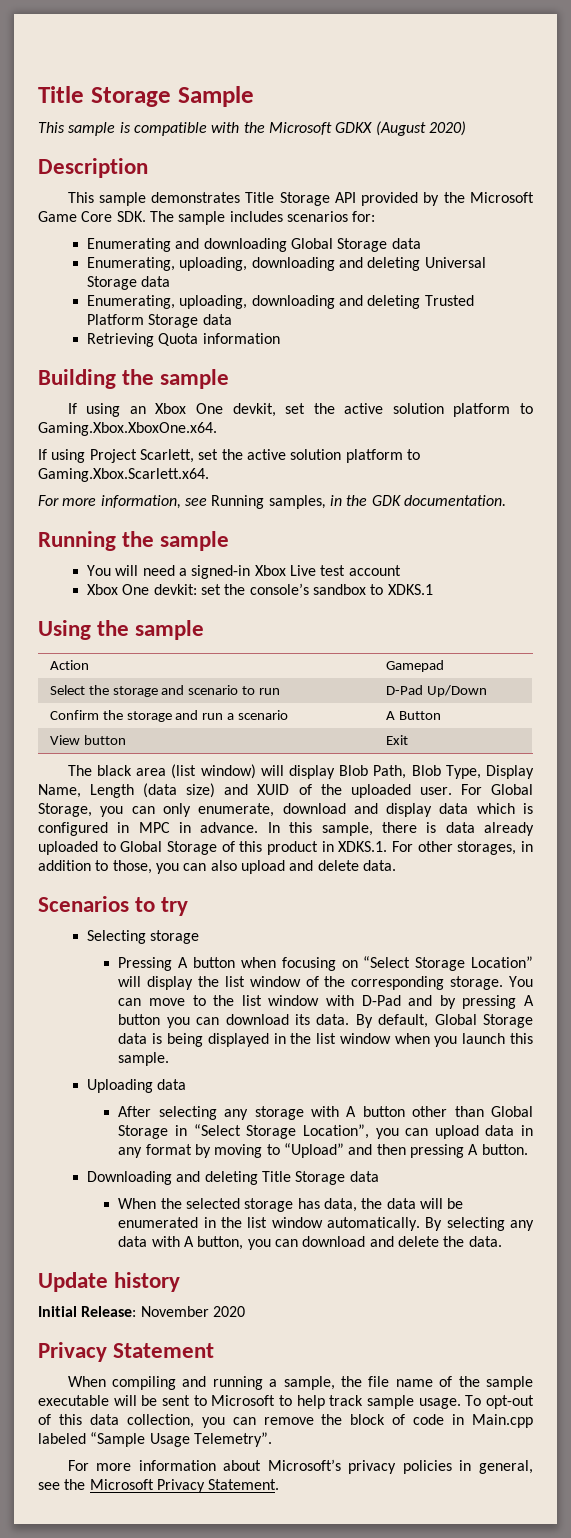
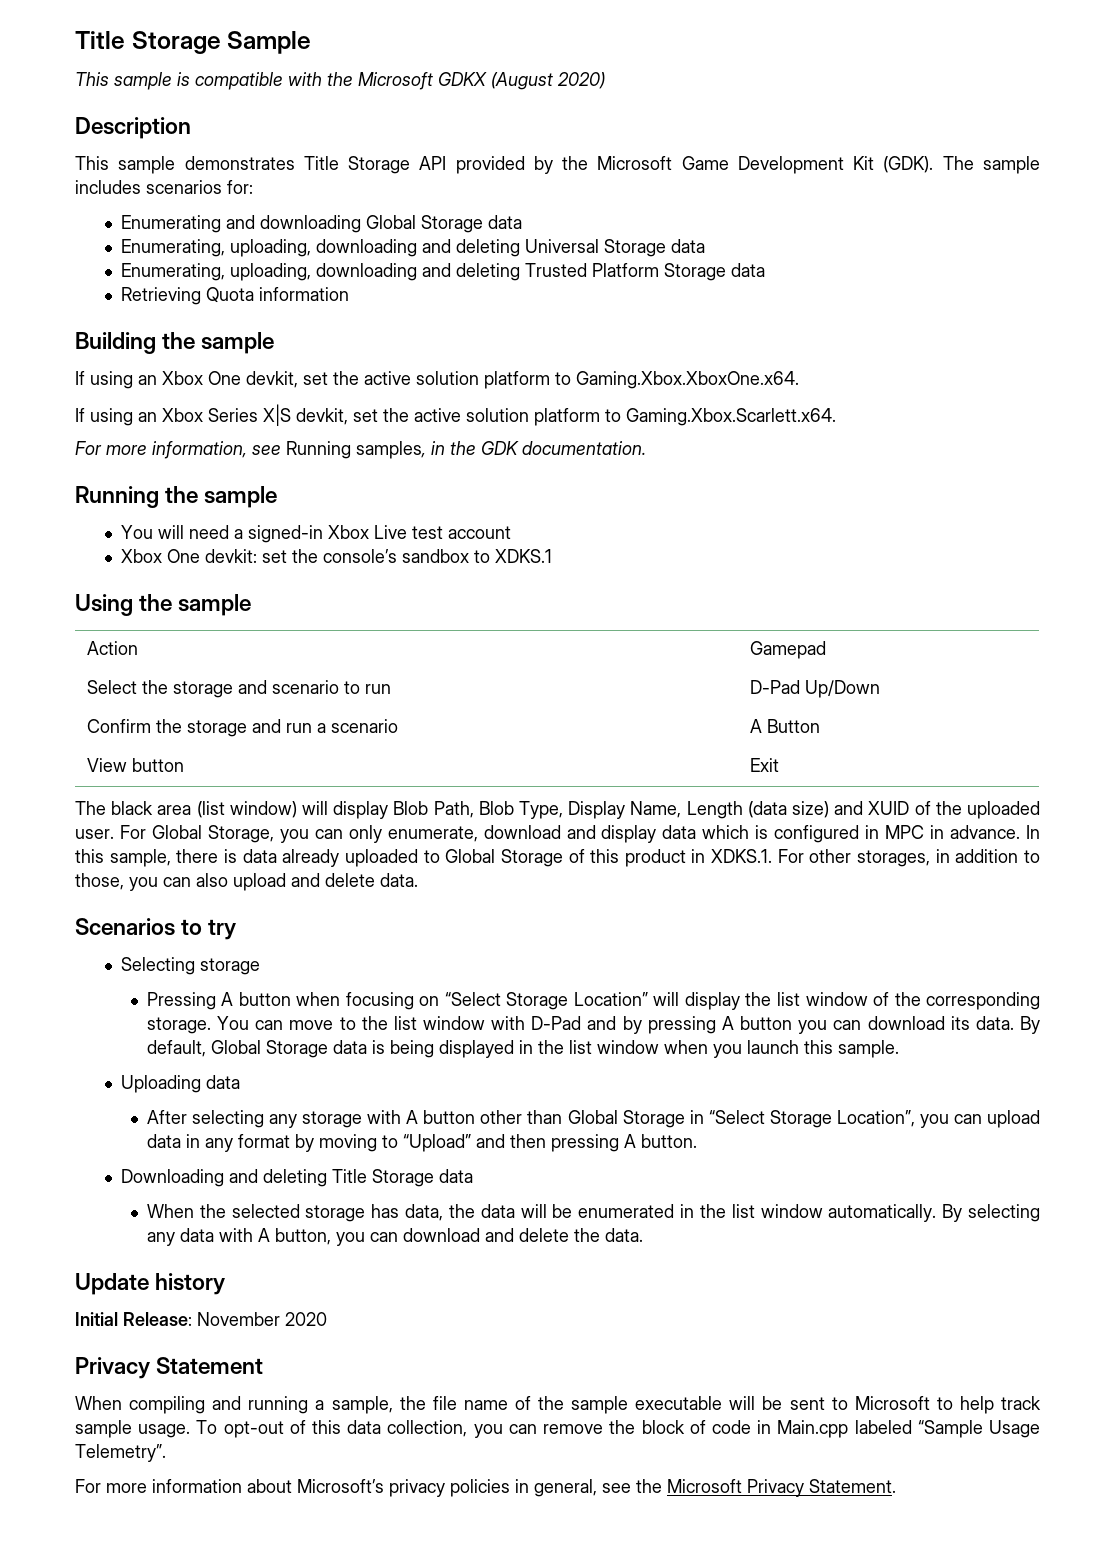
[81,211,146,222] Core SDK. -> [737,156,934,174] Development Kit (GDK).
[89,449,194,463] Project Scarlett, -> [138,404,348,426] an Xbox Series X|S devkit,

